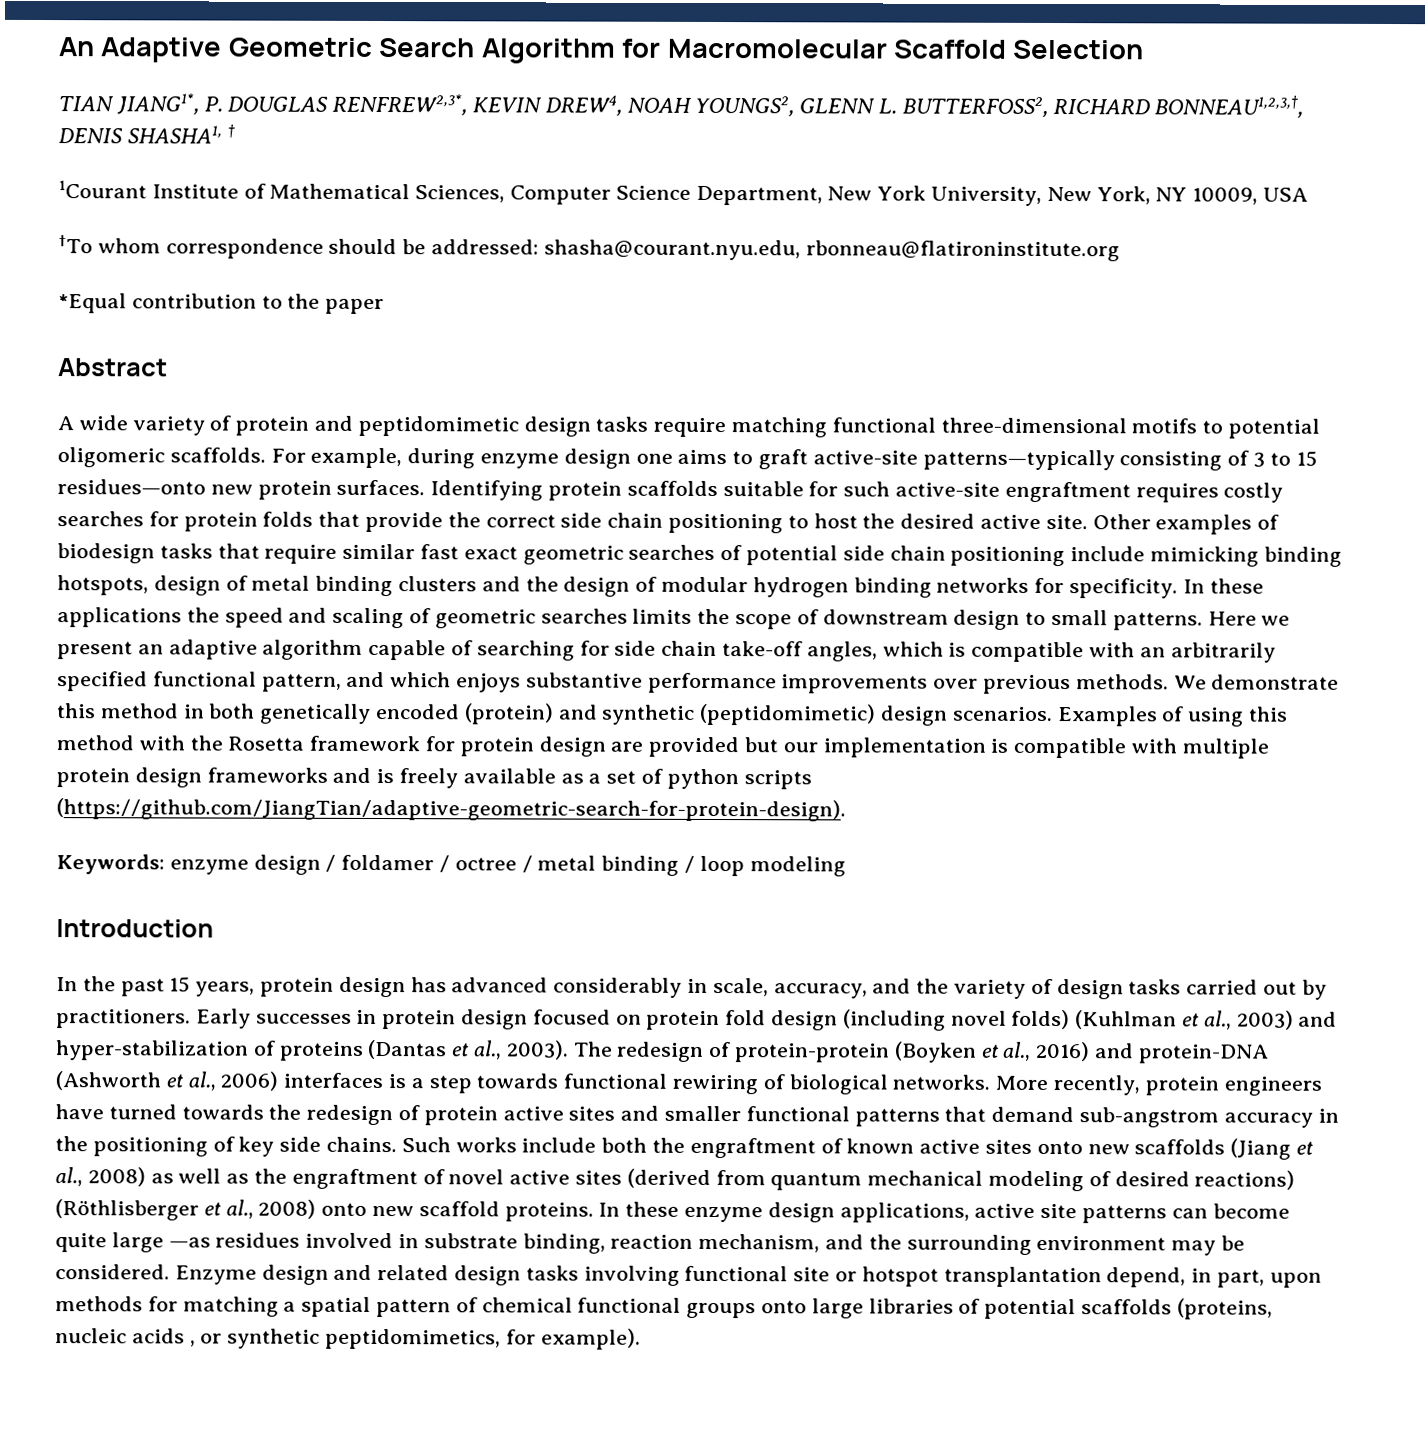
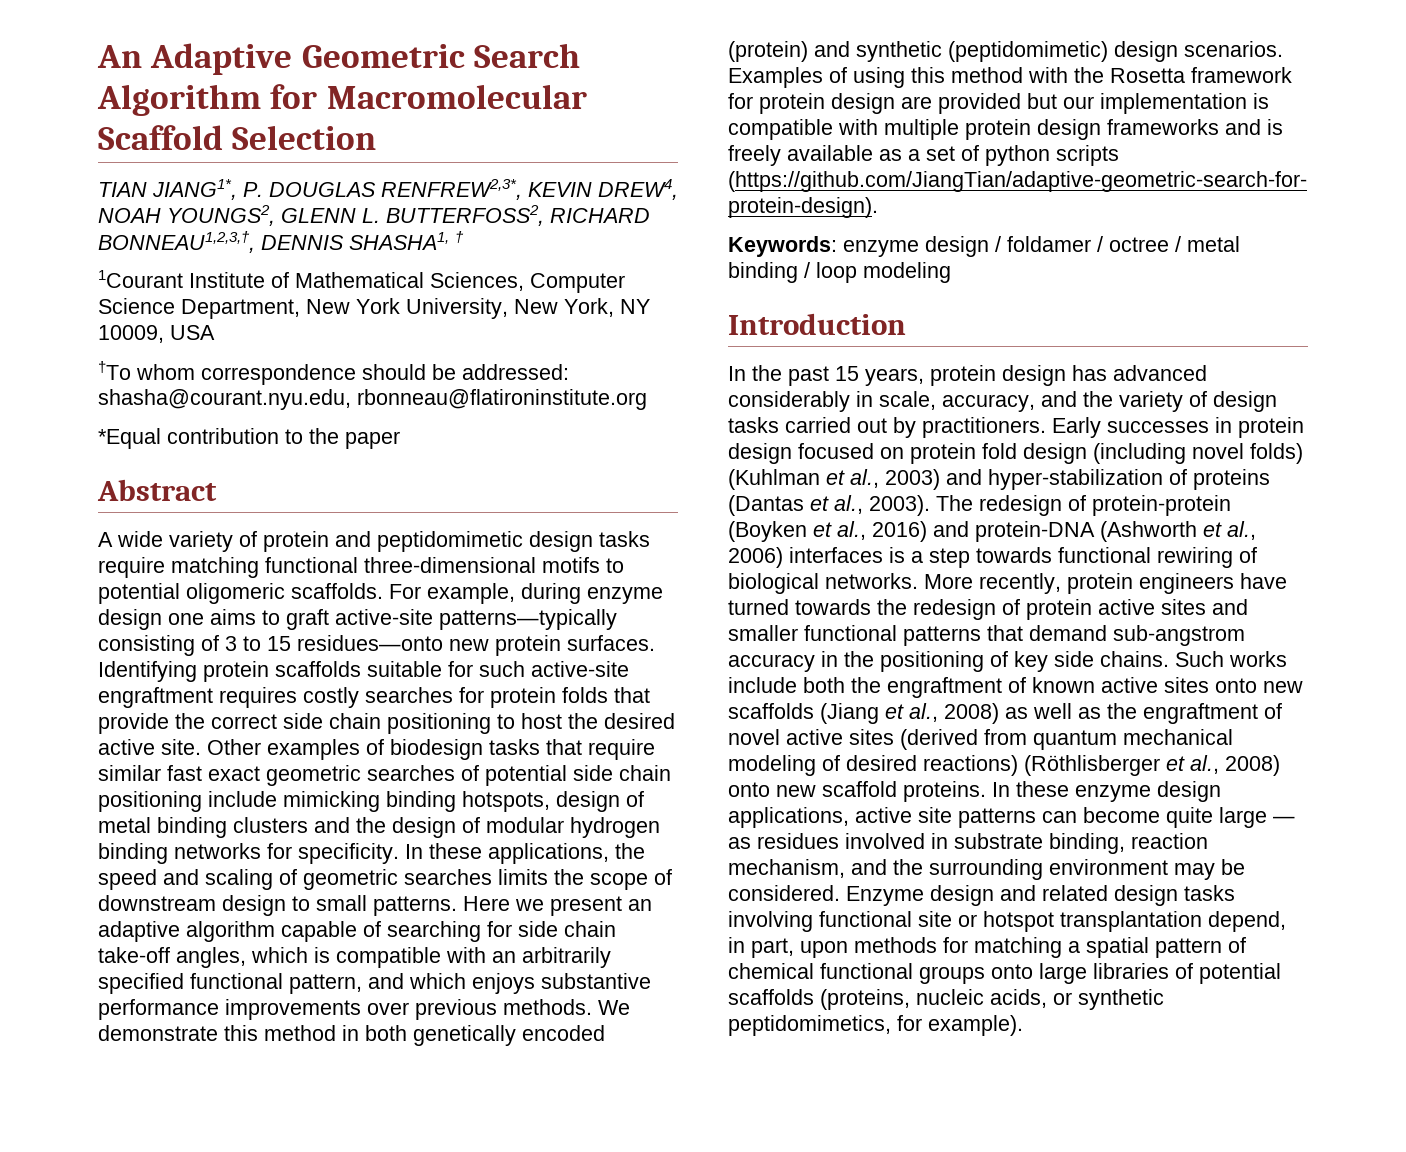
[58,128,123,144] DENIS -> [261,235,344,250] DENNIS
[57,607,182,628] applications -> [488,843,609,864] applications,
[168,1237,211,1248] —as -> [1273,816,1295,823] [728,837,751,849] — as
[131,1328,196,1347] acids , -> [990,989,1047,1008] acids,

